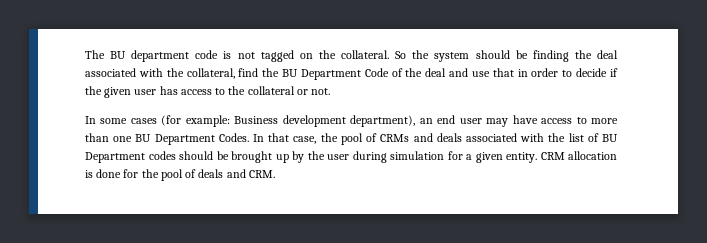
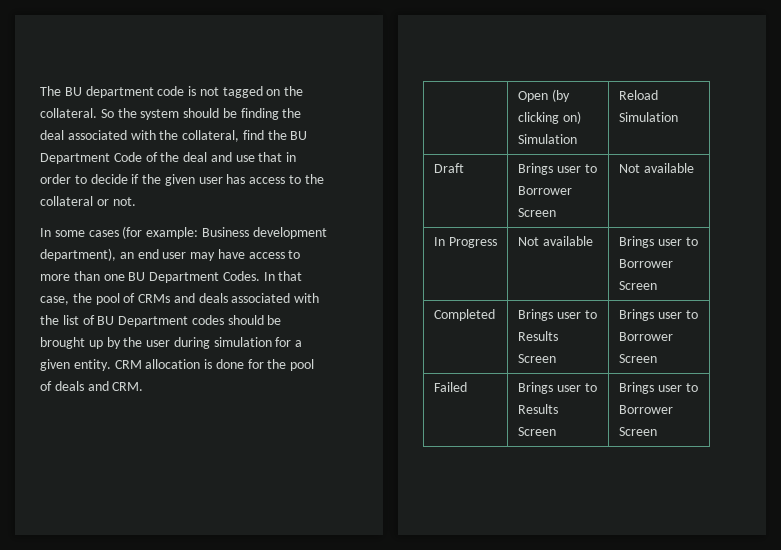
(275, 174) none -> [517,89,570,102] [517,111,581,124] [517,134,577,144] [618,90,658,100] [618,112,678,122] [433,163,464,173] [517,163,597,175] [517,186,572,195] [517,208,556,217] [618,163,694,173] [433,237,497,248] [517,236,593,246] [618,236,698,248] [618,259,673,268] [618,281,657,290] [433,309,495,321] [517,309,597,321] [517,331,558,341] [517,354,556,363] [618,309,698,321] [618,332,673,341] [618,354,657,363] [433,382,467,392] [517,382,597,394] [517,404,558,414] [517,427,556,436] [618,382,698,394] [618,405,673,414] [618,427,657,436] // | Open (by clicking on) Simulation | Reload Simulation // Draft | Brings user to Borrower Screen | Not available // In Progress | Not available | Brings user to Borrower Screen // Completed | Brings user to Results Screen | Brings user to Borrower Screen // Failed | Brings user to Results Screen | Brings user to Borrower Screen

